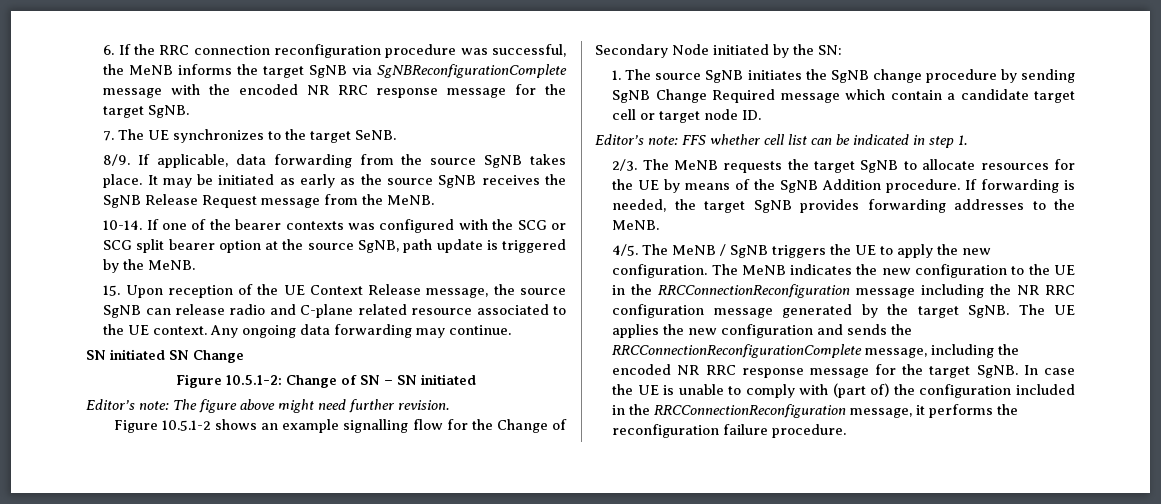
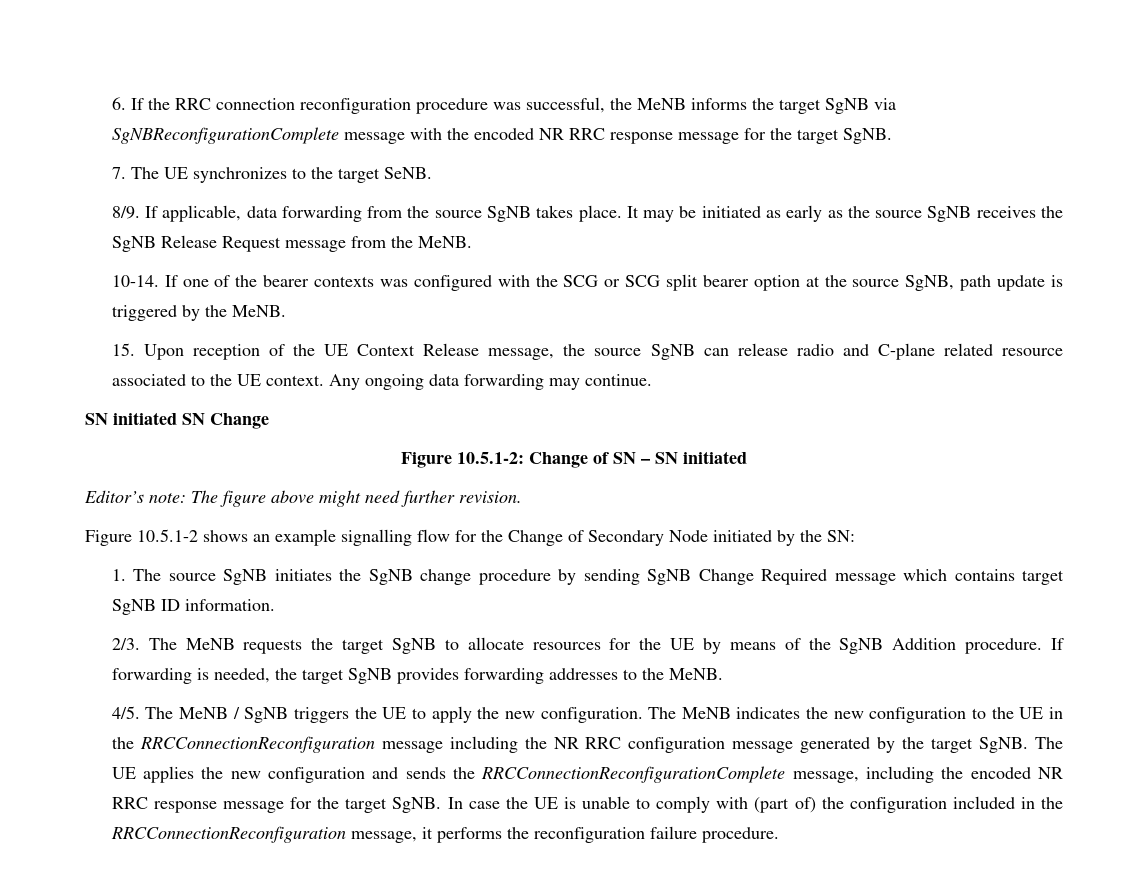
[890,89,1075,103] [612,109,762,123] [595,134,967,148] contain a candidate target cell or target node ID. // Editor’s note: FFS whether cell list can be indicated in step 1. -> [954,569,1064,585] [111,599,275,615] contains target SgNB ID information.

